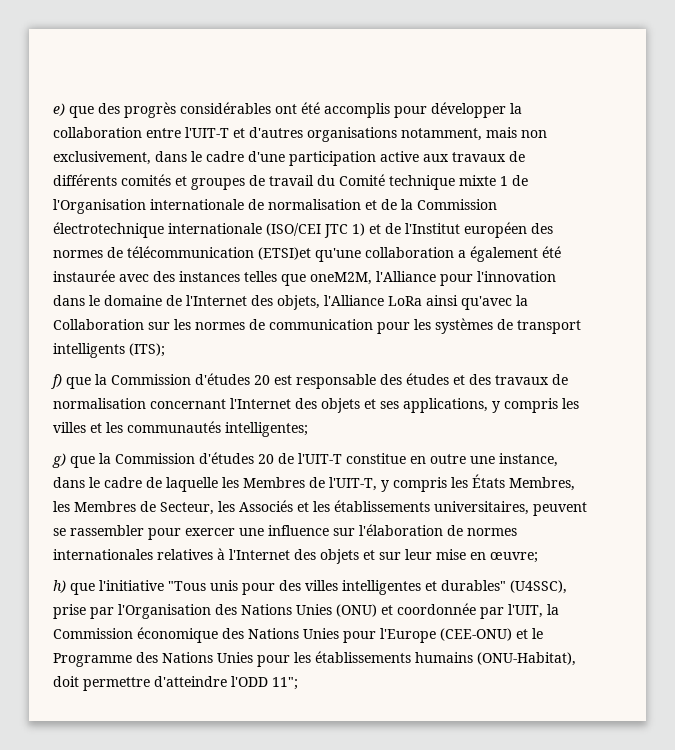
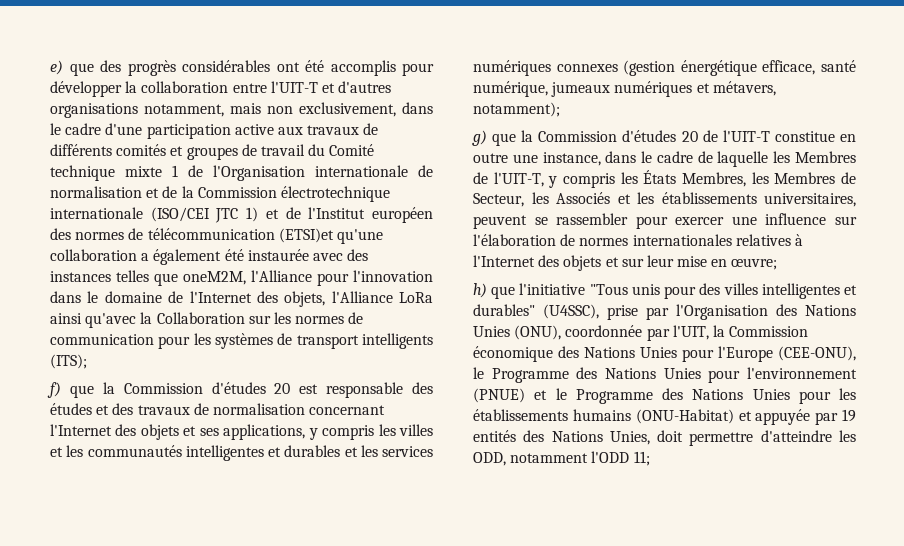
[225,422,308,437] intelligentes; -> [185,445,433,461] [473,60,856,76] [473,81,776,97] [473,102,560,117] intelligentes et durables et les services numériques connexes (gestion énergétique efficace, santé numérique, jumeaux numériques et métavers, notamment);
[336,604,393,617] (ONU) et -> [514,325,562,340] (ONU),
[440,628,512,641] (CEE-ONU) -> [778,346,856,361] [473,367,857,383] [473,388,525,403] (CEE-ONU), le Programme des Nations Unies pour l'environnement (PNUE)
[477,652,576,666] [53,676,298,691] (ONU-Habitat), doit permettre d'atteindre l'ODD 11"; -> [635,409,856,425] [473,430,856,446] [473,451,650,466] (ONU-Habitat) et appuyée par 19 entités des Nations Unies, doit permettre d'atteindre les ODD, notamment l'ODD 11;

